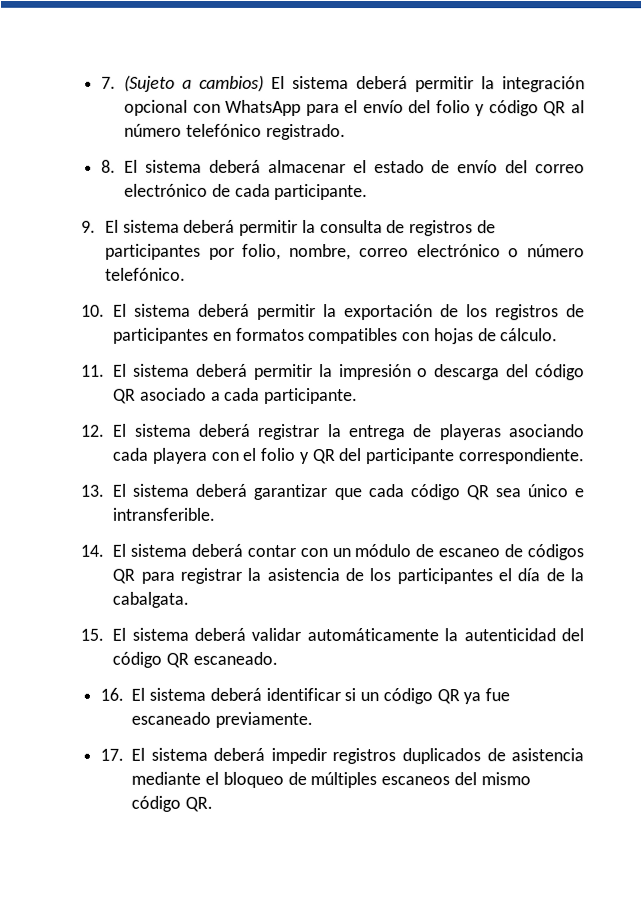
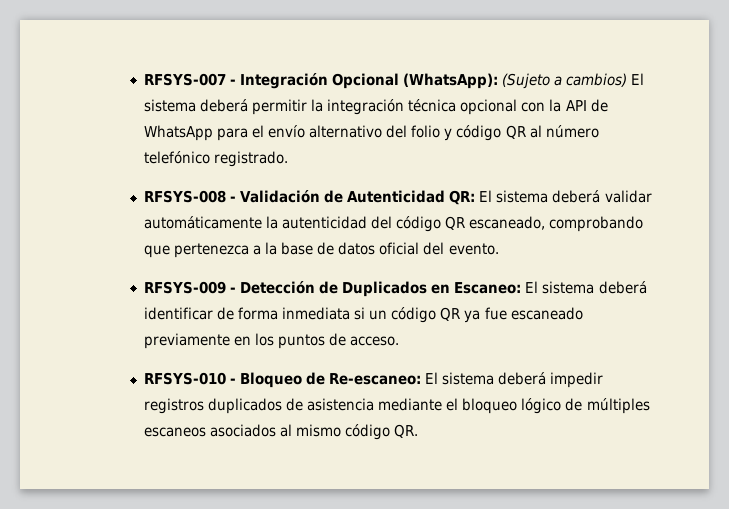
[100,76,116,89] 7. -> [144,73,499,89] RFSYS-007 - Integración Opcional (WhatsApp):
(585, 84) none -> [408,99,457,112] técnica
(221, 108) none -> [549,99,608,112] la API de
(404, 107) none -> [309,125,383,138] alternativo
[100,159,585,174] [124,183,369,201] [81,219,496,237] [104,243,585,261] [104,267,186,281] [81,303,585,321] [113,327,559,345] [81,363,585,381] [113,387,359,405] [81,423,585,441] [112,447,585,465] [80,483,584,501] [112,507,216,521] [80,543,585,561] [112,567,584,585] [112,591,190,608] [80,628,105,641] 8. El sistema deberá almacenar el estado de envío del correo electrónico de cada participante. // 9. El sistema deberá permitir la consulta de registros de participantes por folio, nombre, correo electrónico o número telefónico. // 10. El sistema deberá permitir la exportación de los registros de participantes en formatos compatibles con hojas de cálculo. // 11. El sistema deberá permitir la impresión o descarga del código QR asociado a cada participante. // 12. El sistema deberá registrar la entrega de playeras asociando cada playera con el folio y QR del participante correspondiente. // 13. El sistema deberá garantizar que cada código QR sea único e intransferible. // 14. El sistema deberá contar con un módulo de escaneo de códigos QR para registrar la asistencia de los participantes el día de la cabalgata. // 15. -> [144,190,476,205] RFSYS-008 - Validación de Autenticidad QR:
[192,651,278,665] [99,687,124,701] escaneado. // 16. -> [469,216,644,232] [144,242,499,258] [144,281,522,297] escaneado, comprobando que pertenezca a la base de datos oficial del evento. // RFSYS-009 - Detección de Duplicados en Escaneo:
(341, 694) none -> [217,307,351,320] de forma inmediata
[215,711,314,728] [99,748,124,761] previamente. // 17. -> [144,333,400,349] [144,372,422,388] previamente en los puntos de acceso. // RFSYS-010 - Bloqueo de Re-escaneo:
(284, 779) none -> [521,398,562,414] lógico
[453,772,477,786] del -> [210,424,293,437] asociados al

